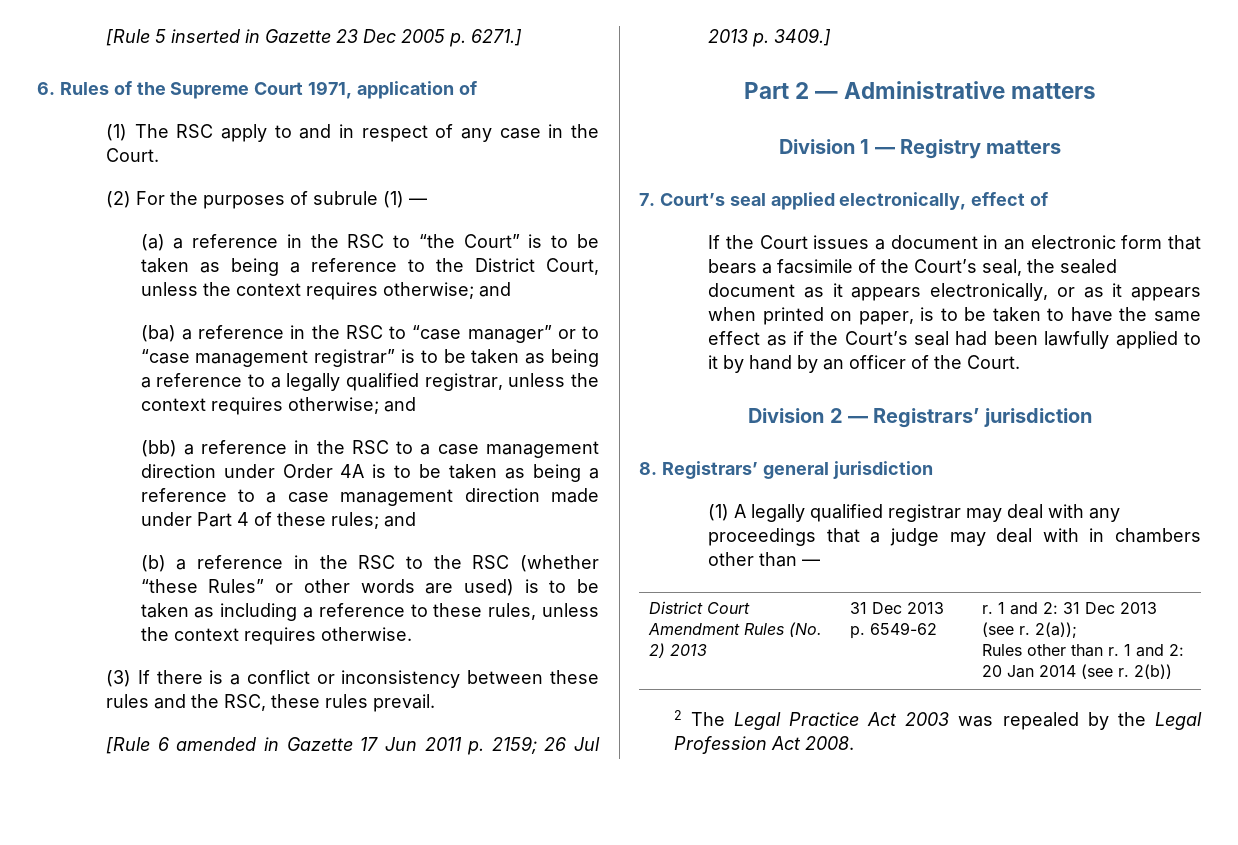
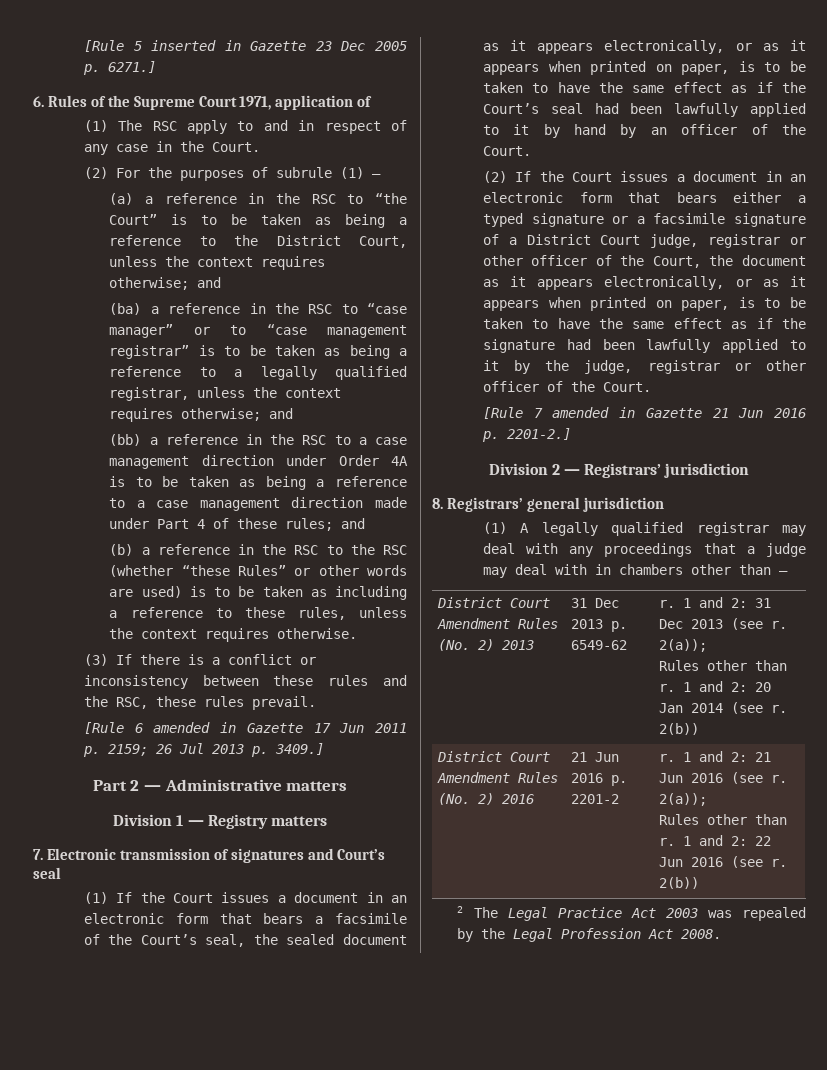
[659,192,1049,210] Court’s seal applied electronically, effect of // -> [46,848,386,863] [33,867,61,879] [83,892,108,904] Electronic transmission of signatures and Court’s seal // (1)
(1021, 362) none -> [482,171,806,183] [482,192,806,203] [482,213,806,227] [482,234,806,248] [482,255,806,268] [482,276,806,290] [482,297,806,311] [482,318,806,329] [482,339,806,353] [482,360,806,374] [482,381,651,392] [482,407,806,419] [481,428,571,442] // (2) If the Court issues a document in an electronic form that bears either a typed signature or a facsimile signature of a District Court judge, registrar or other officer of the Court, the document as it appears electronically, or as it appears when printed on paper, is to be taken to have the same effect as if the signature had been lawfully applied to it by the judge, registrar or other officer of the Court. // [Rule 7 amended in Gazette 21 Jun 2016 p. 2201-2.]
(1172, 671) none -> [437,751,551,762] [437,772,559,783] [438,793,535,805] [571,752,620,762] [571,773,628,786] [571,794,620,804] [659,751,772,762] [659,772,788,784] [659,793,708,806] [659,814,788,825] [659,835,772,846] [659,856,788,868] [659,877,700,889] // District Court Amendment Rules (No. 2) 2016 | 21 Jun 2016 p. 2201-2 | r. 1 and 2: 21 Jun 2016 (see r. 2(a)); // Rules other than r. 1 and 2: 22 Jun 2016 (see r. 2(b))

